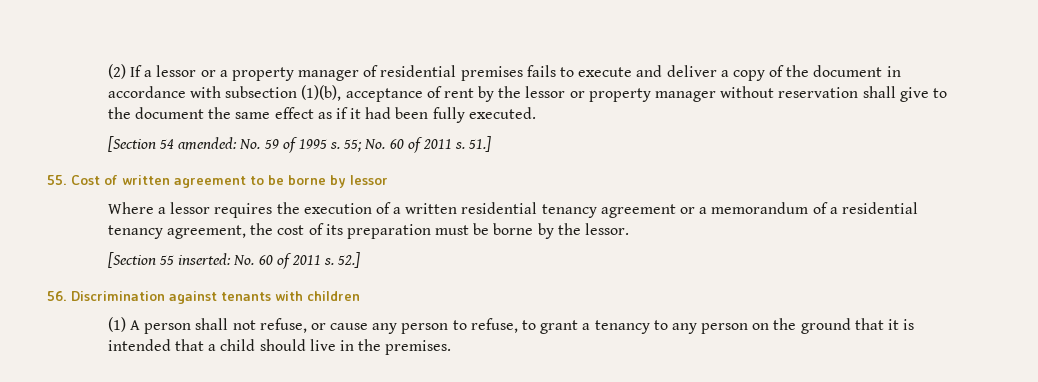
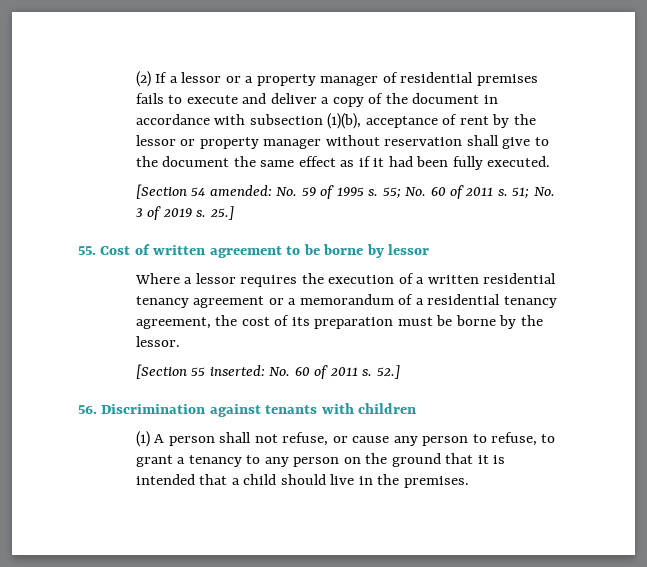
[468,136,492,152] 51.] -> [512,187,555,198] [135,206,234,220] 51; No. 3 of 2019 s. 25.]

